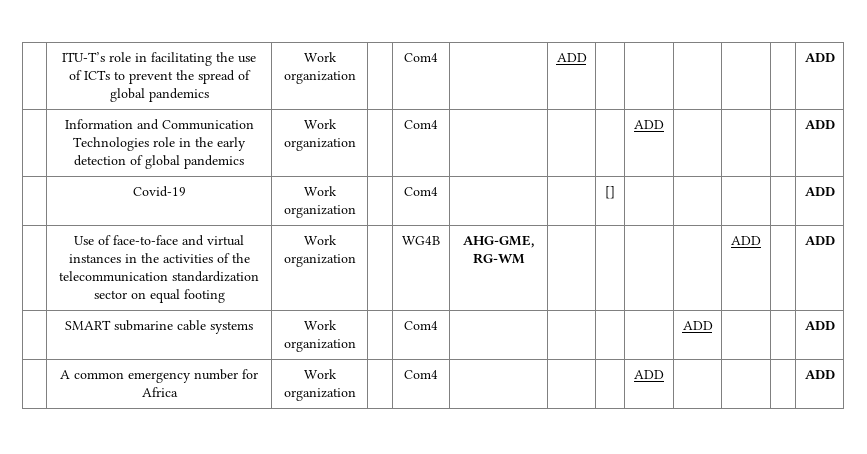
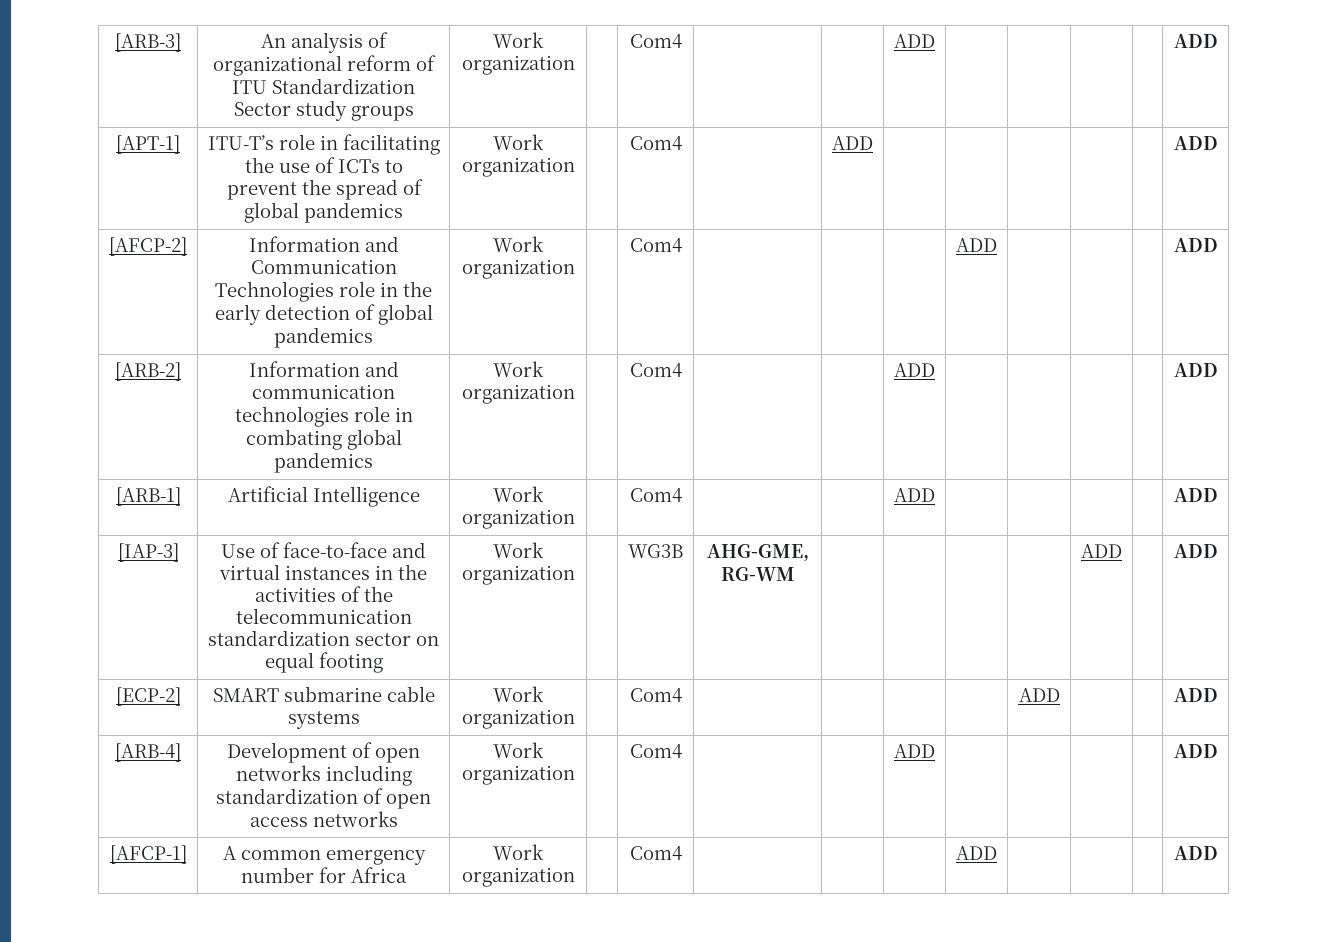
(62, 57) none -> [115,33,181,52] [261,32,388,53] [213,55,436,76] [232,78,415,94] [233,100,414,121] [493,32,544,48] [461,55,575,75] [629,34,682,48] [894,34,935,48] [1173,34,1218,48] [116,135,180,154] [ARB-3] | An analysis of organizational reform of ITU Standardization Sector study groups | Work organization | | Com4 | | | ADD | | | | | ADD // [APT-1]
(835, 57) none -> [109,237,187,256] [AFCP-2]
[132,186,186,197] [303,186,337,196] [283,205,356,218] [404,187,438,196] [605,186,615,199] [804,187,835,196] | Covid-19 | Work organization | | Com4 | | | [] | | | | | ADD // -> [115,362,181,381] [248,361,399,377] [252,384,395,399] [234,406,413,427] [245,429,402,450] [274,452,373,473] [493,361,544,377] [461,384,575,404] [629,363,682,377] [894,363,935,377] [1173,363,1218,377] [115,487,181,506] [227,486,420,507] [493,486,544,502] [461,509,575,529] [629,488,682,502] [894,488,935,502] [1173,488,1218,502] [117,543,179,562] [ARB-2] | Information and communication technologies role in combating global pandemics | Work organization | | Com4 | | | ADD | | | | | ADD // [ARB-1] | Artificial Intelligence | Work organization | | Com4 | | | ADD | | | | | ADD // [IAP-3]
[402,236,440,245] WG4B -> [628,544,683,558] WG3B
(835, 240) none -> [115,687,181,706] [ECP-2]
(835, 325) none -> [115,743,181,762] [227,742,420,763] [235,765,412,786] [216,788,431,809] [249,811,398,827] [493,742,544,758] [461,765,575,785] [629,744,682,758] [894,744,935,758] [1173,744,1218,758] [109,845,187,864] [ARB-4] | Development of open networks including standardization of open access networks | Work organization | | Com4 | | | ADD | | | | | ADD // [AFCP-1]

